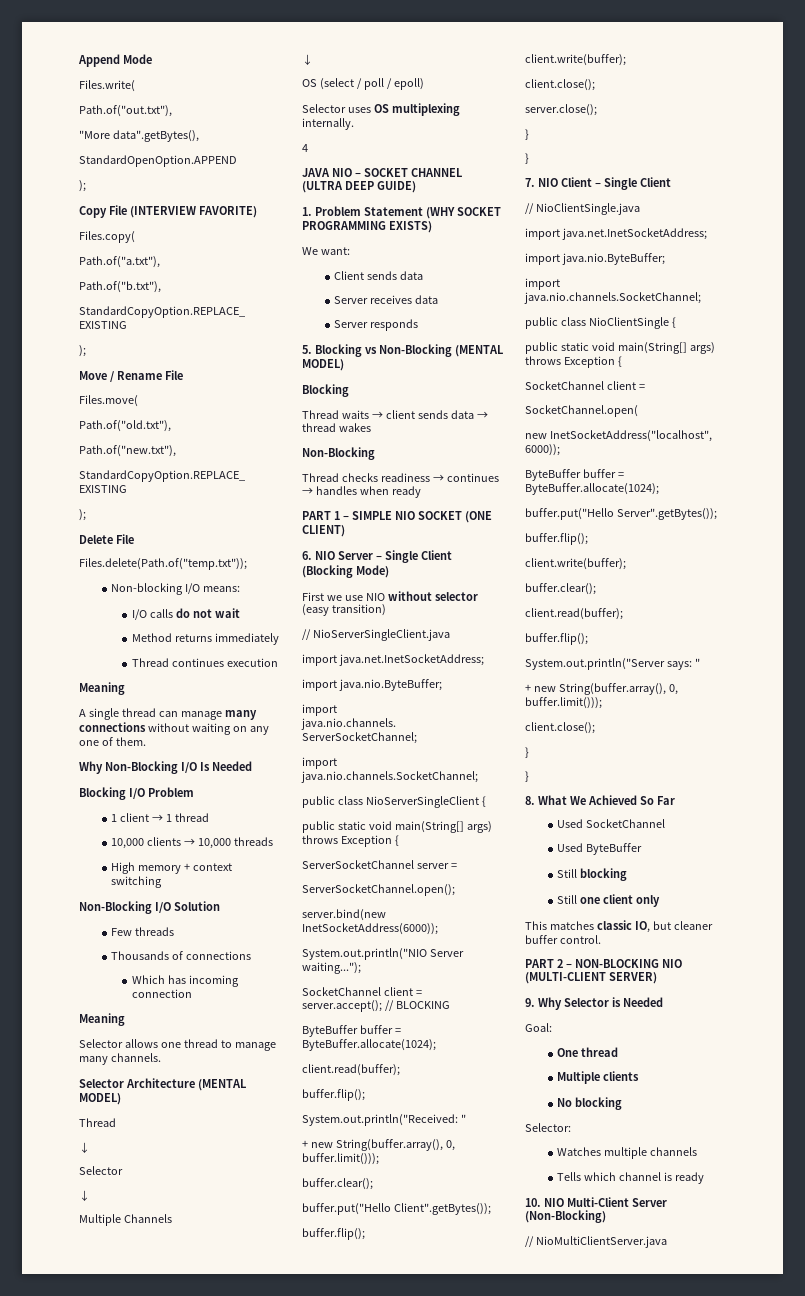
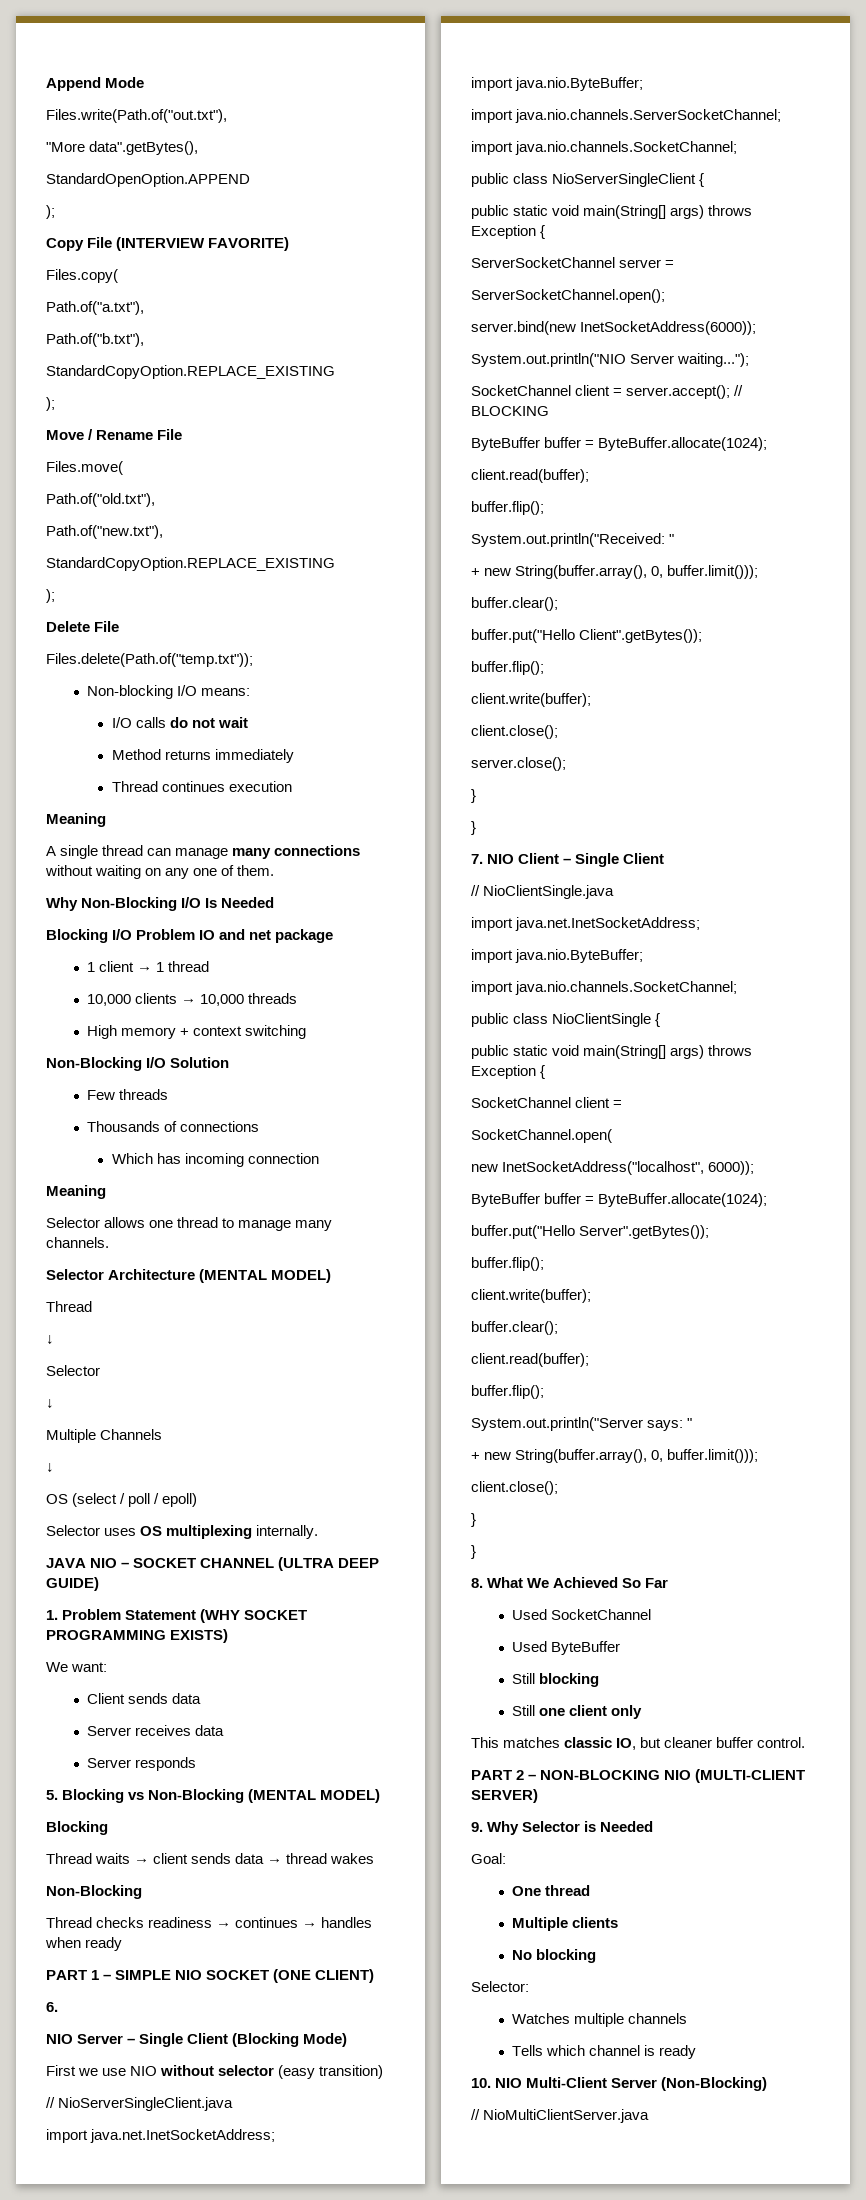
[79,80,135,92] [79,105,172,117] Files.write( // Path.of("out.txt"), -> [46,109,227,123] Files.write(Path.of("out.txt"),
(194, 792) none -> [199,929,334,943] IO and net package
[302,144,308,152] // 4 -> (319, 1532) none
(312, 555) none -> (58, 2007) //

